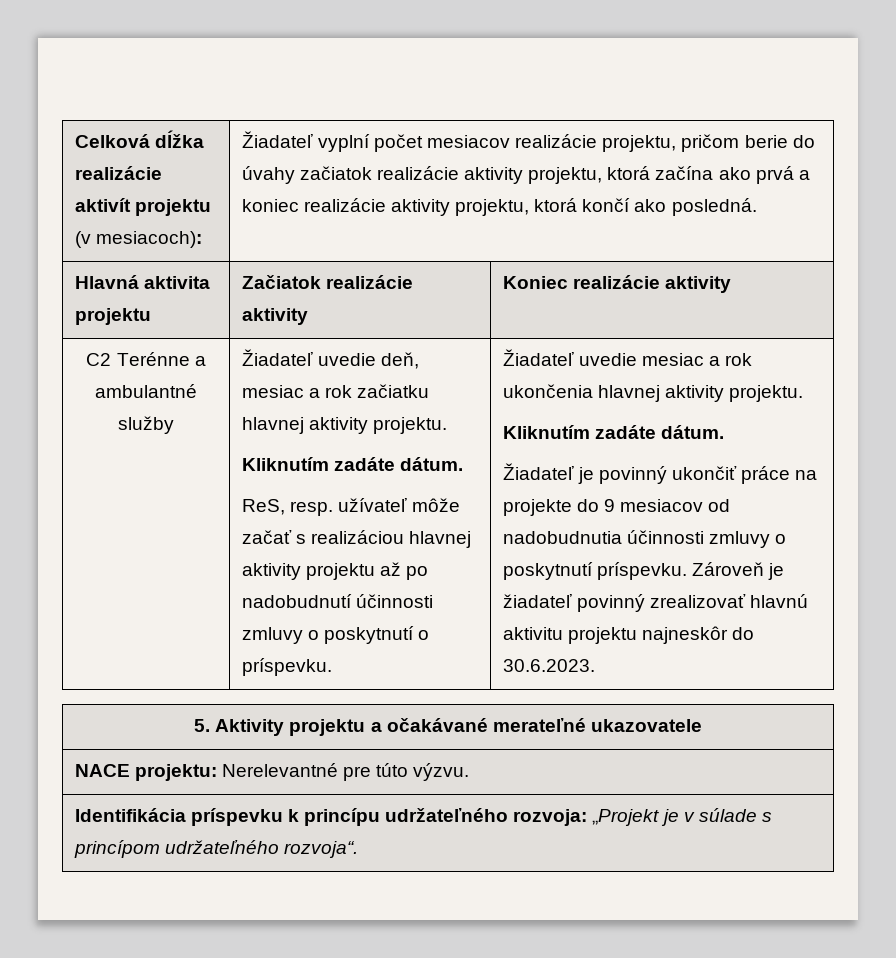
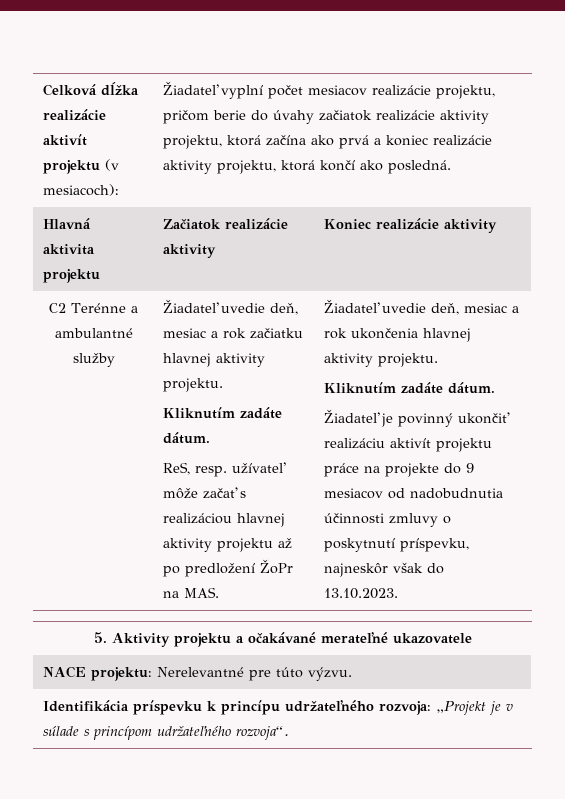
[241,594,433,608] [241,626,429,644] [241,658,332,676] [502,349,637,366] nadobudnutí účinnosti zmluvy o poskytnutí o príspevku. | Žiadateľ uvedie -> [184,559,293,577] [162,587,219,598] [323,299,459,315] predložení ŽoPr na MAS. | Žiadateľ uvedie deň,
(737, 473) none -> [323,438,492,452] realizáciu aktivít projektu
[596,562,784,580] [502,594,808,612] [502,626,754,644] [502,659,595,672] príspevku. Zároveň je žiadateľ povinný zrealizovať hlavnú aktivitu projektu najneskôr do 30.6.2023. -> [399,538,469,552] [323,562,444,577] [323,588,398,599] príspevku, najneskôr však do 13.10.2023.

